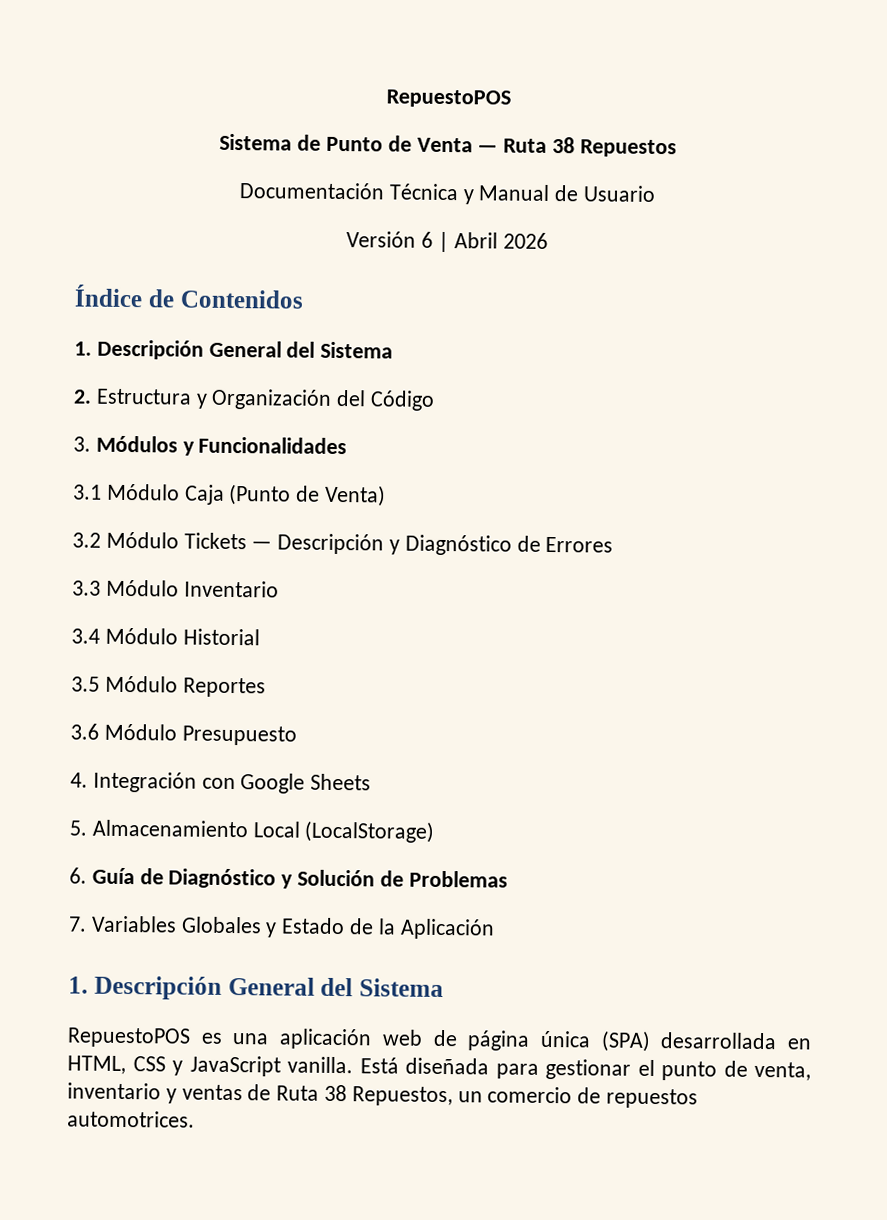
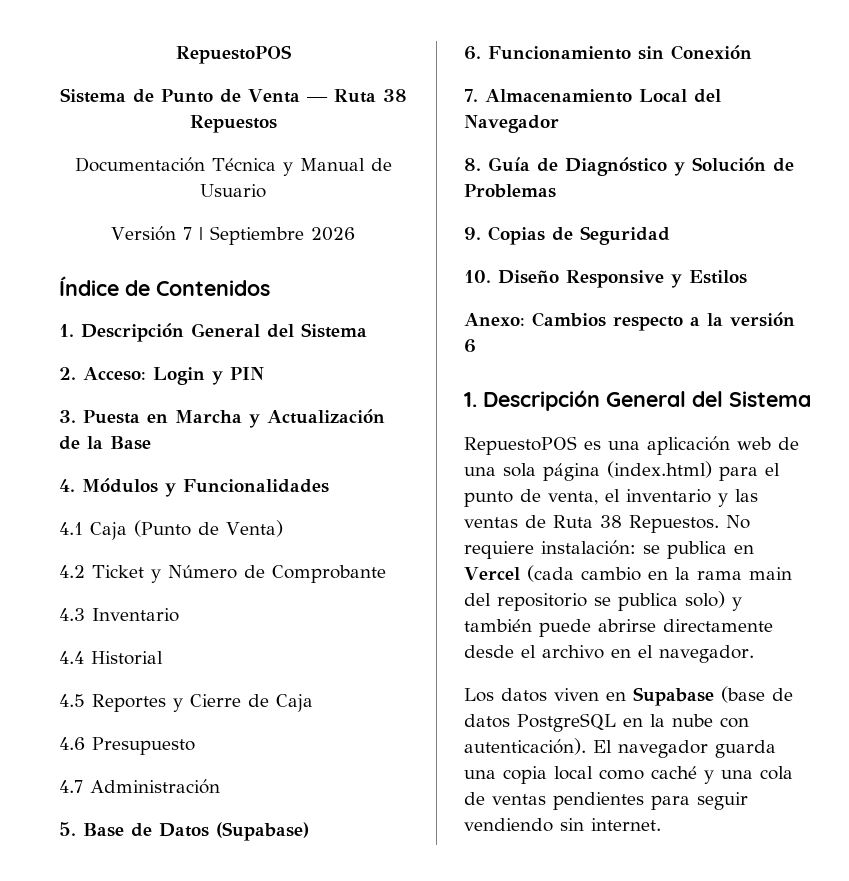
[421,231,498,253] 6 | Abril -> [182,226,304,245] 7 | Septiembre
[95,388,436,411] [73,436,91,452] Estructura y Organización del Código // 3. -> [83,367,264,385] [59,409,385,428] [59,436,151,450] [59,479,75,492] Acceso: Login y PIN // 3. Puesta en Marcha y Actualización de la Base // 4.
[73,483,180,501] 3.1 Módulo -> [59,522,83,535] 4.1
[72,531,614,556] [72,579,179,597] 3.2 Módulo Tickets — Descripción y Diagnóstico de Errores // 3.3 Módulo -> [59,565,386,583] [59,608,85,621] 4.2 Ticket y Número de Comprobante // 4.3
[71,627,178,645] 3.4 Módulo -> [59,651,84,664] 4.4
[71,675,178,693] 3.5 Módulo -> [59,694,85,707] 4.5
[70,723,297,746] [70,771,372,794] [69,819,436,843] [69,867,87,884] // 3.6 Módulo Presupuesto // 4. Integración con Google Sheets // 5. Almacenamiento Local (LocalStorage) // 6. -> [173,694,313,712] [59,737,195,755] [59,779,220,794] [59,822,309,841] [464,45,752,60] [464,89,721,103] [464,115,559,133] [464,158,481,171] y Cierre de Caja // 4.6 Presupuesto // 4.7 Administración // 5. Base de Datos (Supabase) // 6. Funcionamiento sin Conexión // 7. Almacenamiento Local del Navegador // 8.
[68,915,495,940] 7. Variables Globales y Estado de la Aplicación -> [464,226,670,245] [464,270,747,288] [464,312,795,331] [464,339,476,353] 9. Copias de Seguridad // 10. Diseño Responsive y Estilos // Anexo: Cambios respecto a la versión 6
[467,1030,811,1052] [67,1055,631,1080] página única (SPA) desarrollada en HTML, CSS y JavaScript vanilla. Está diseñada para gestionar -> [464,461,758,481] una sola página (index.html) para
(811, 1071) none -> [605,489,620,502] el
(177, 1096) none -> [735,489,758,502] las
[351,1086,699,1109] [67,1110,195,1128] Repuestos, un comercio de repuestos automotrices. -> [629,515,750,533] [464,540,754,559] [464,565,792,582] [464,591,742,611] [464,619,773,637] [464,645,754,663] [464,686,793,706] [464,713,749,732] [464,738,776,758] [464,766,793,784] [464,792,748,810] [464,818,661,832] Repuestos. No requiere instalación: se publica en Vercel (cada cambio en la rama main del repositorio se publica solo) y también puede abrirse directamente desde el archivo en el navegador. // Los datos viven en Supabase (base de datos PostgreSQL en la nube con autenticación). El navegador guarda una copia local como caché y una cola de ventas pendientes para seguir vendiendo sin internet.

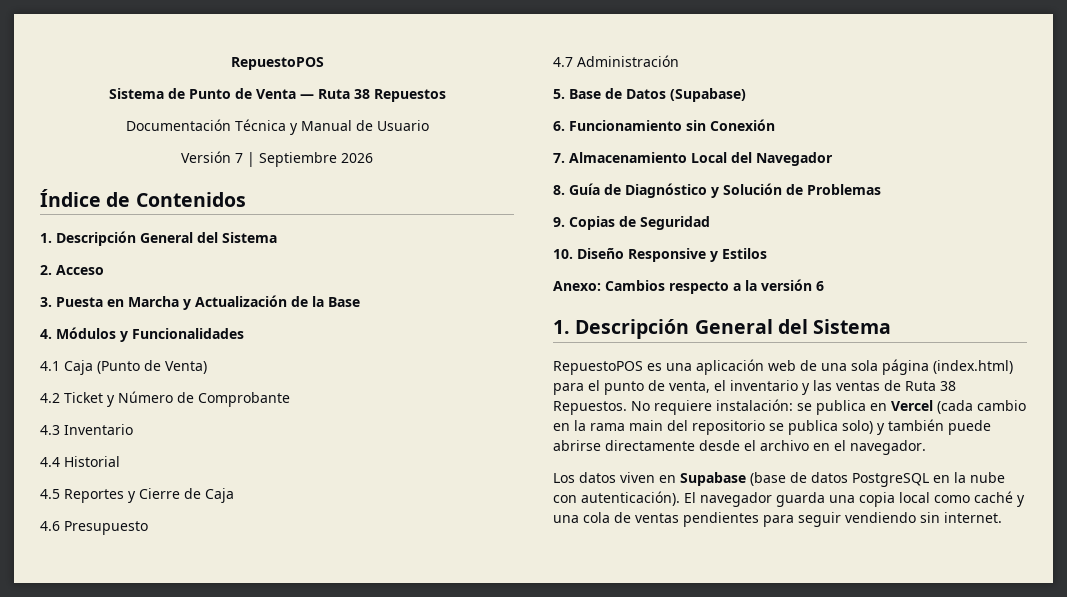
[83,367,264,385] Acceso: Login y PIN -> [56,265,104,275] Acceso

